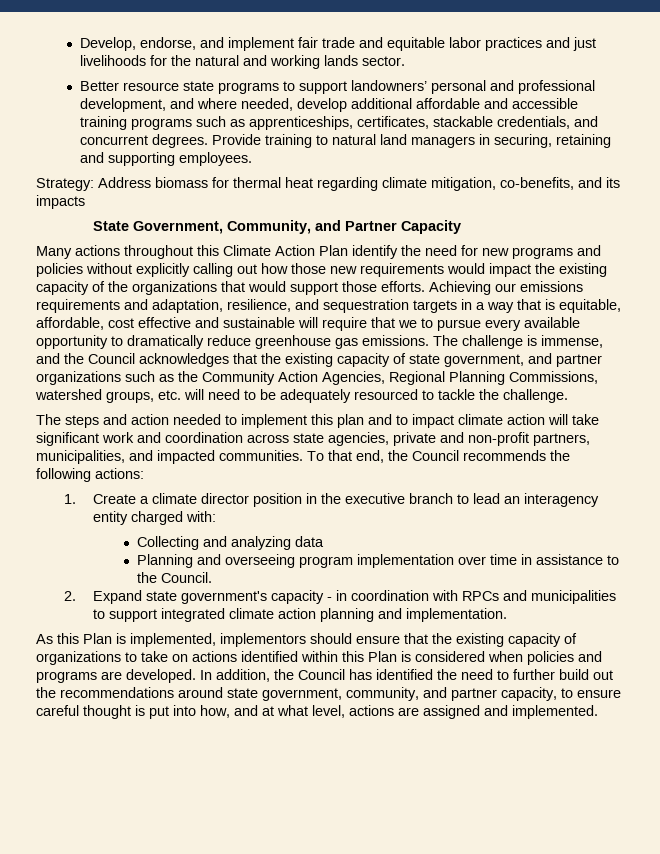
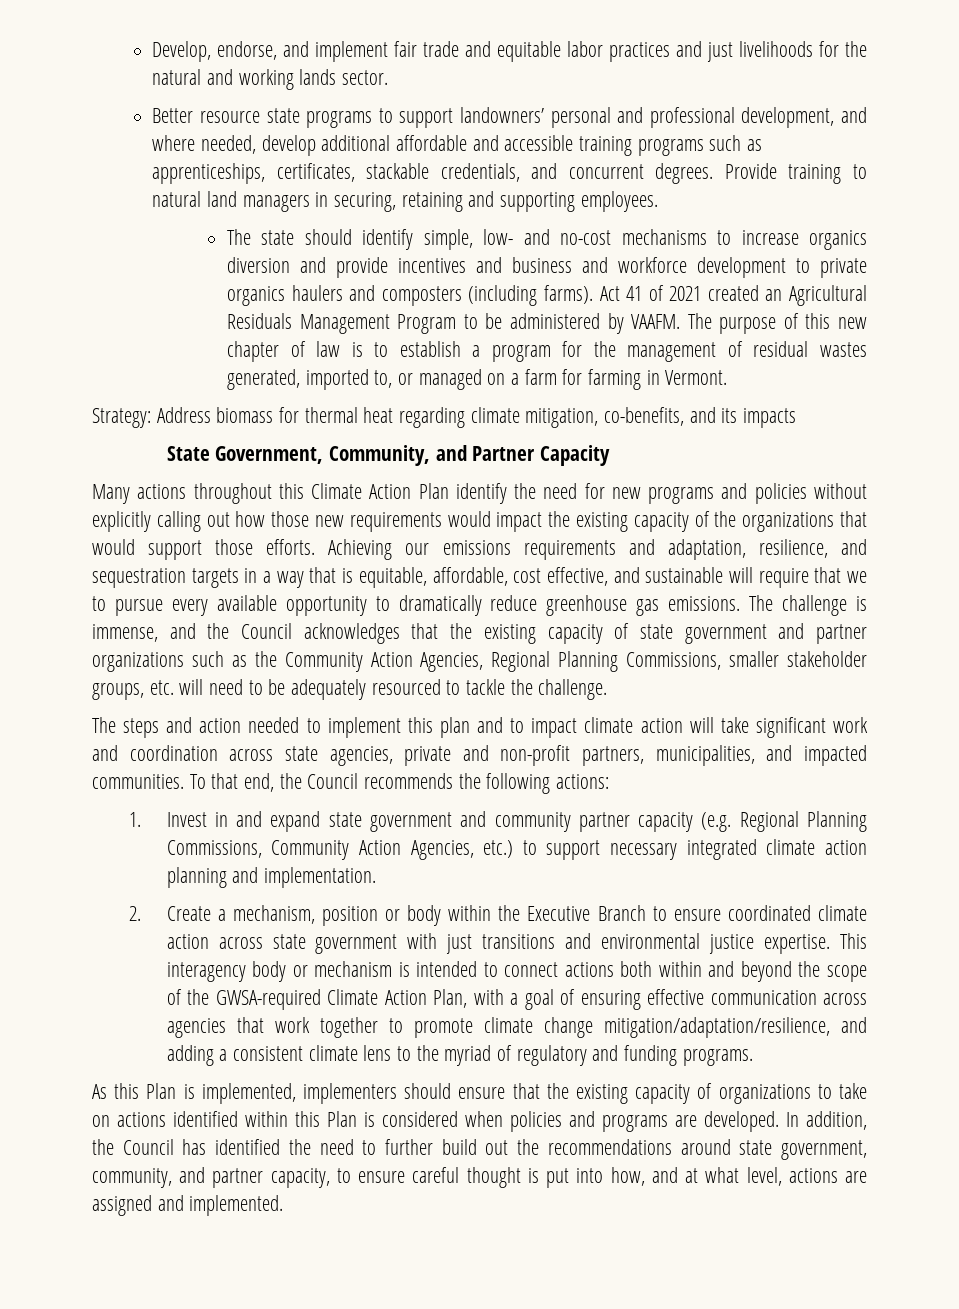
(253, 159) none -> [227,229,868,250] [227,257,868,278] [227,285,868,306] [227,313,868,334] [227,341,867,362] [227,369,728,390] // The state should identify simple, low- and no-cost mechanisms to increase organics diversion and provide incentives and business and workforce development to private organics haulers and composters (including farms). Act 41 of 2021 created an Agricultural Residuals Management Program to be administered by VAAFM. The purpose of this new chapter of law is to establish a program for the management of residual wastes generated, imported to, or managed on a farm for farming in Vermont.
[138,317,191,328] effective -> [546,567,608,586] effective,
[444,354,524,367] government, -> [684,624,767,644] government
[35,389,102,400] watershed -> [729,651,867,667] smaller stakeholder
[92,493,599,507] [92,511,216,525] [137,536,325,550] [137,554,620,568] [137,572,213,583] [64,590,616,604] [92,609,157,622] Create a climate director position in the executive branch to lead an interagency entity charged with: // Collecting and analyzing data // Planning and overseeing program implementation over time in assistance to the Council. // 2. Expand state government's capacity - in coordination with RPCs and municipalities to support -> [166,811,867,832] [166,840,678,860] Invest in and expand state government and community partner capacity (e.g. Regional Planning Commissions, Community Action Agencies, etc.) to support necessary
(507, 615) none -> [129,905,868,926] [166,933,867,954] [166,961,867,982] [166,989,867,1010] [166,1017,868,1038] [166,1045,753,1066] // 2. Create a mechanism, position or body within the Executive Branch to ensure coordinated climate action across state government with just transitions and environmental justice expertise. This interagency body or mechanism is intended to connect actions both within and beyond the scope of the GWSA-required Climate Action Plan, with a goal of ensuring effective communication across agencies that work together to promote climate change mitigation/adaptation/resilience, and adding a consistent climate lens to the myriad of regulatory and funding programs.
[220,633,306,647] implementors -> [303,1083,397,1104] implementers

